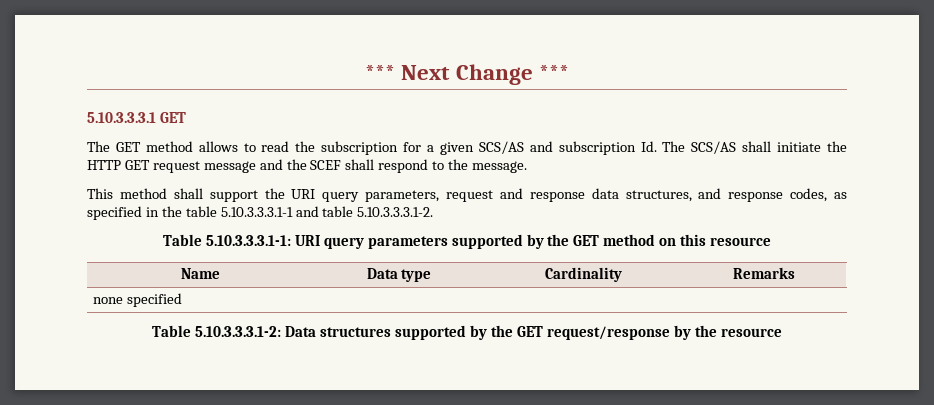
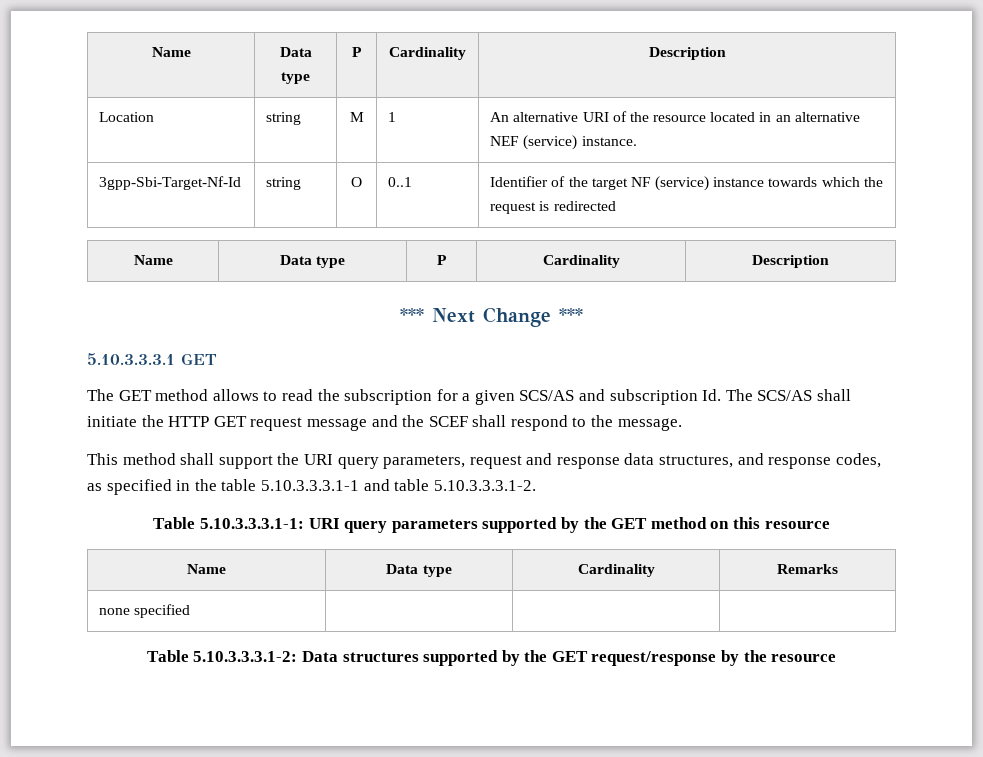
(365, 72) none -> [151,47,191,57] [279,47,312,57] [281,72,310,84] [352,47,362,57] [389,47,466,60] [648,47,726,60] [99,112,155,122] [266,112,302,125] [349,112,364,122] [388,112,397,122] [490,111,860,122] [490,135,637,150] [99,176,242,190] [266,177,302,190] [351,177,362,187] [388,177,413,187] [490,176,883,191] [490,201,616,214] [133,255,173,265] [279,255,346,268] [437,255,447,265] [542,255,620,268] [752,255,829,268] Name | Data type | P | Cardinality | Description // Location | string | M | 1 | An alternative URI of the resource located in an alternative NEF (service) instance. // 3gpp-Sbi-Target-Nf-Id | string | O | 0..1 | Identifier of the target NF (service) instance towards which the request is redirected // Name | Data type | P | Cardinality | Description //

